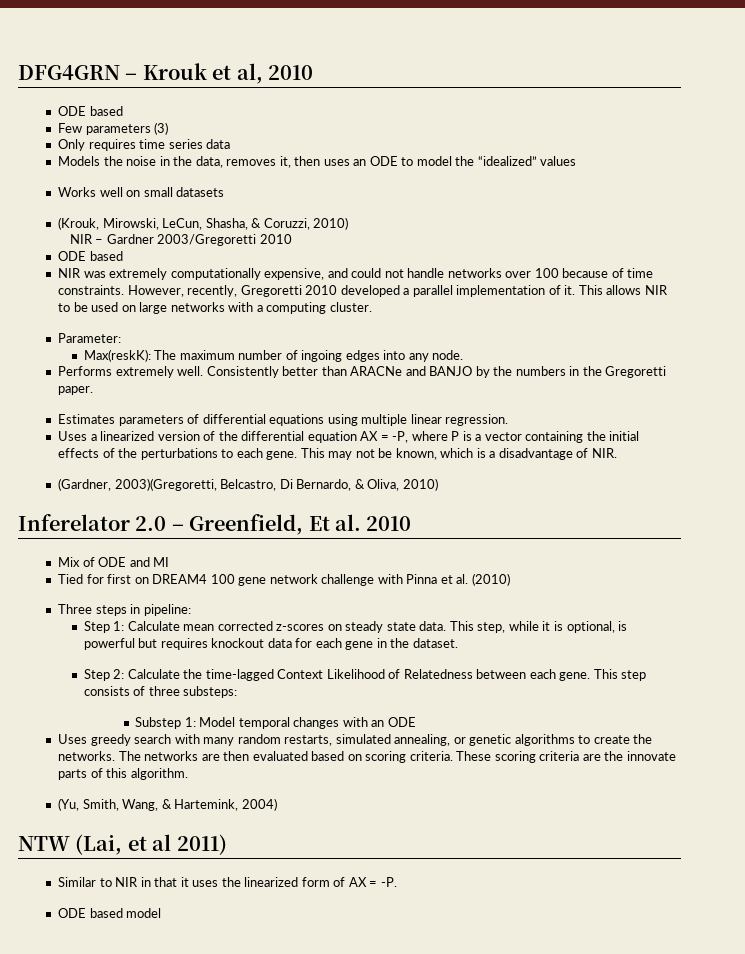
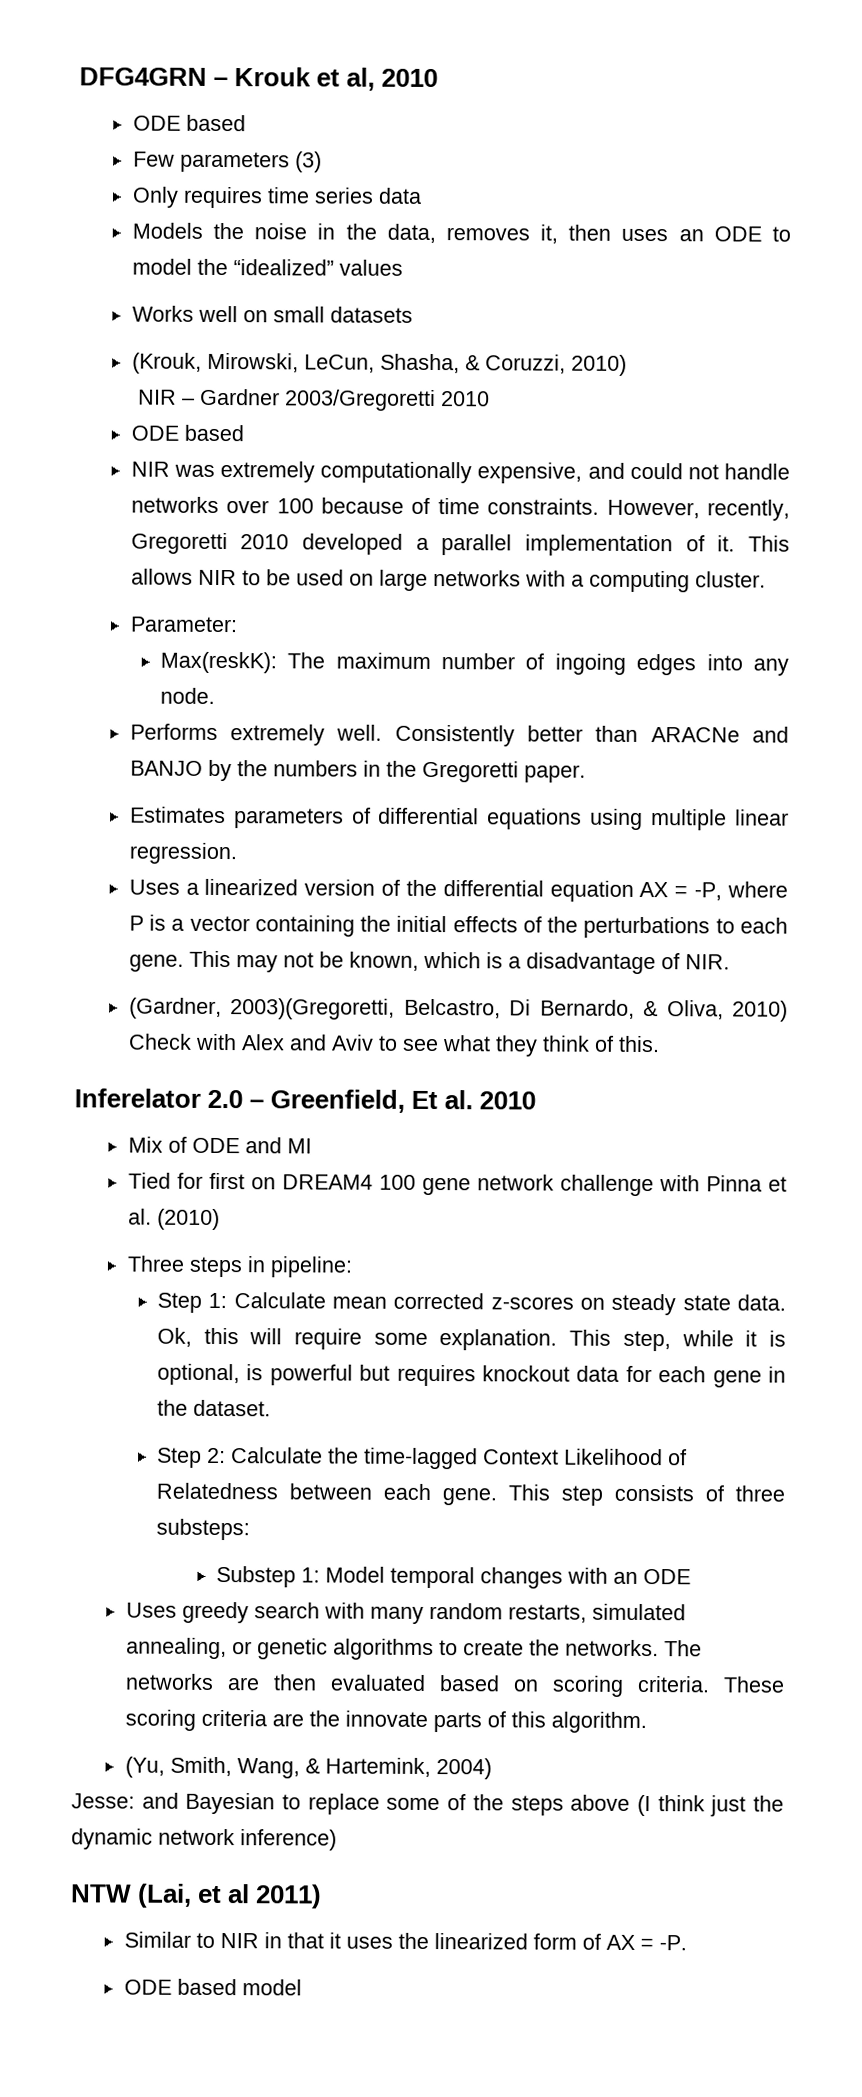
(438, 484) none -> [127,1033,660,1057] Check with Alex and Aviv to see what they think of this.
(447, 626) none -> [156,1327,558,1351] Ok, this will require some explanation.
(277, 804) none -> [71,1792,784,1817] [71,1828,337,1851] // Jesse: and Bayesian to replace some of the steps above (I think just the dynamic network inference)

